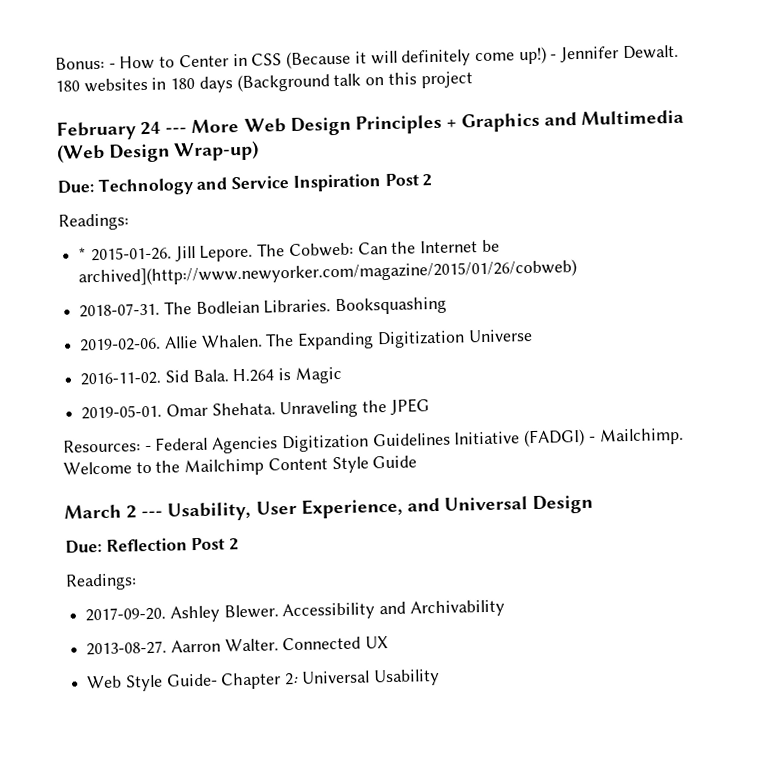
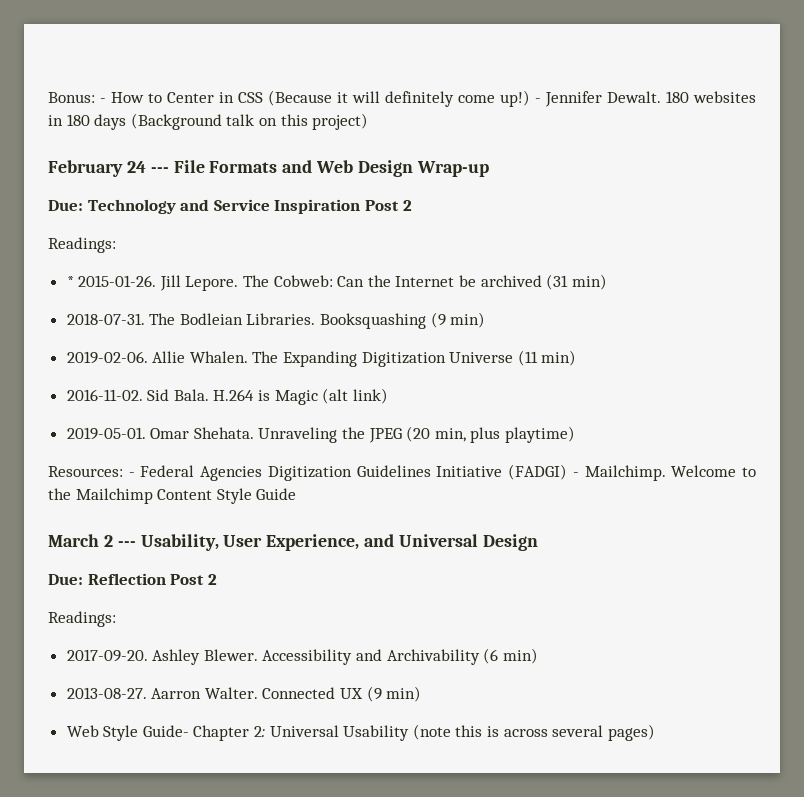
[420,71,473,89] project -> [312,113,369,130] project)
[191,109,685,136] [56,140,260,163] More Web Design Principles + Graphics and Multimedia (Web Design Wrap-up) -> [173,160,489,177] File Formats and Web Design Wrap-up
[78,259,578,287] archived](http://www.newyorker.com/magazine/2015/01/26/cobweb) -> [480,274,607,290] archived (31 min)
(448, 306) none -> [430,312,486,328] (9 min)
(533, 335) none -> [517,350,577,366] (11 min)
(342, 375) none -> [322,388,388,404] (alt link)
(430, 406) none -> [406,426,576,443] (20 min, plus playtime)
(505, 608) none -> [483,648,538,664] (6 min)
(389, 642) none -> [366,686,422,702] (9 min)
(440, 677) none -> [412,724,655,741] (note this is across several pages)

